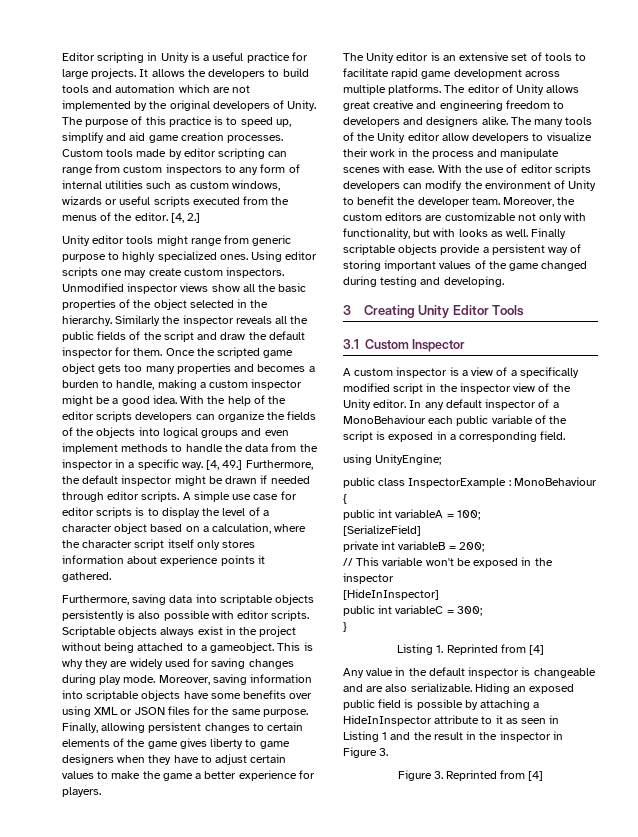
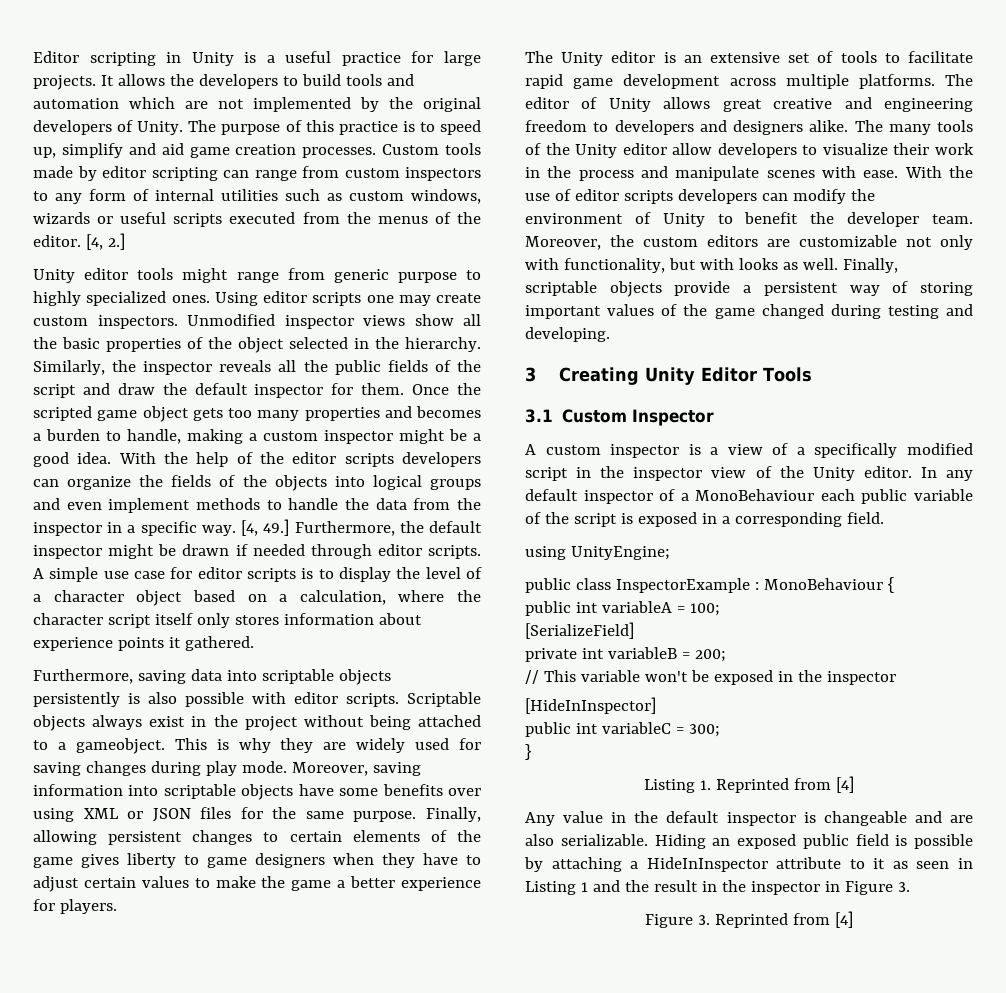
[115,315,161,326] Similarly -> [33,360,105,375] Similarly,
[531,228,567,239] Finally -> [842,258,898,273] Finally,

